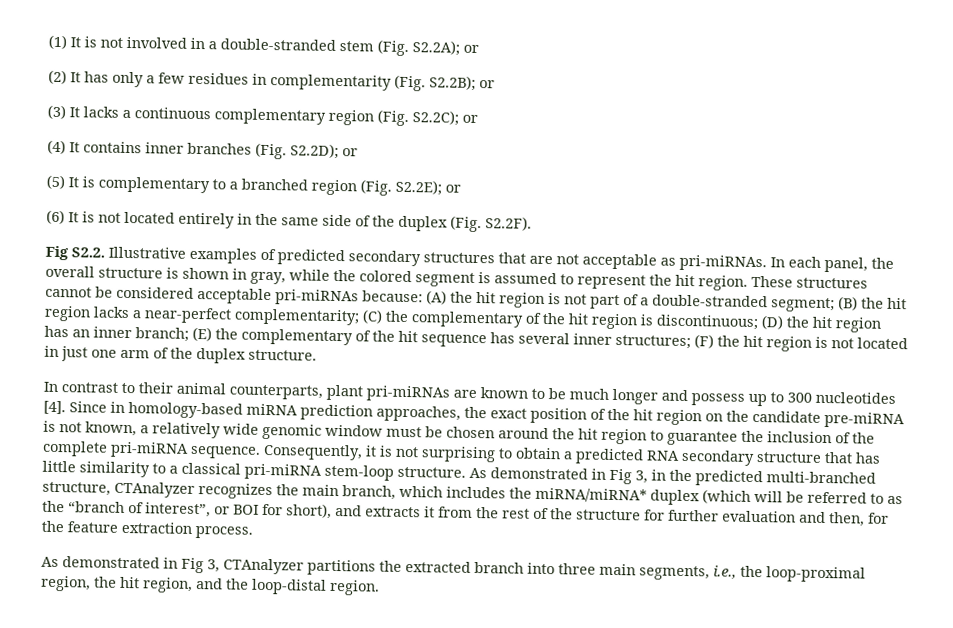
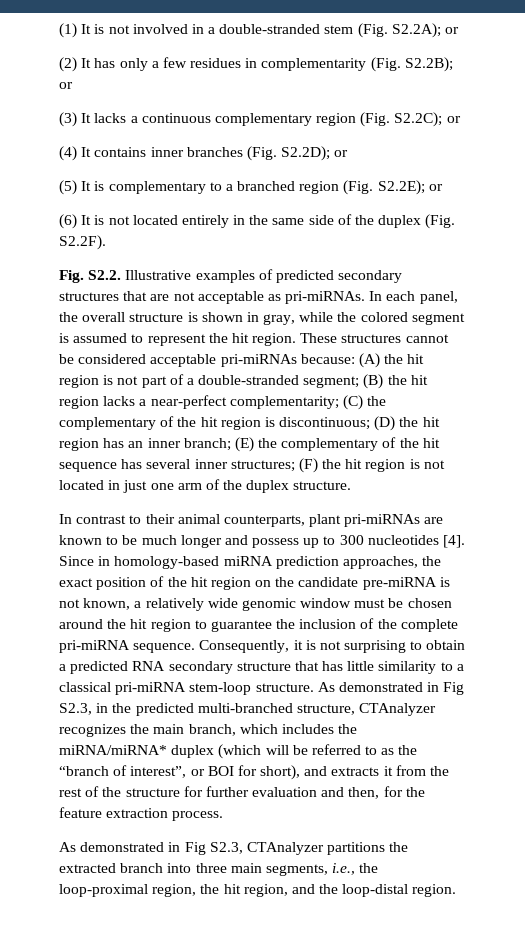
[45,245,69,261] Fig -> [59,270,84,283] Fig.
[635,470,648,484] 3, -> [59,703,92,715] S2.3,
[207,559,220,573] 3, -> [209,842,243,854] S2.3,

